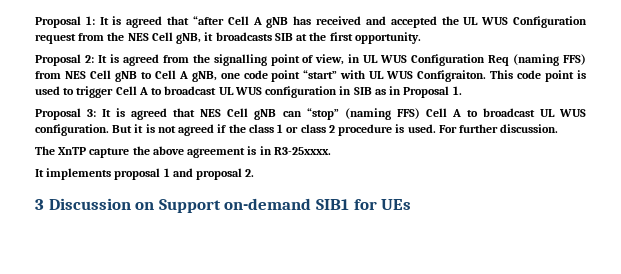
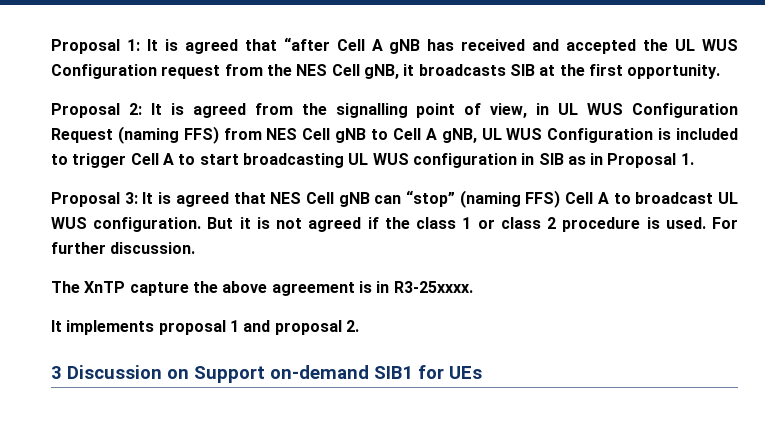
[488,55,510,66] Req -> [51,128,113,143] Request
[220,70,586,82] [35,86,60,95] one code point “start” with UL WUS Configraiton. This code point is used -> [481,128,739,143] UL WUS Configuration is included
[164,86,217,95] broadcast -> [199,153,344,168] start broadcasting

